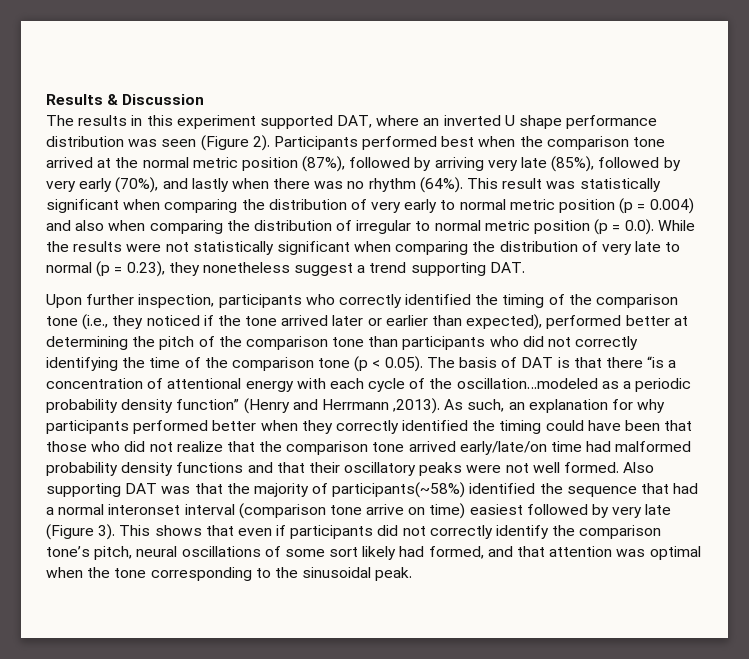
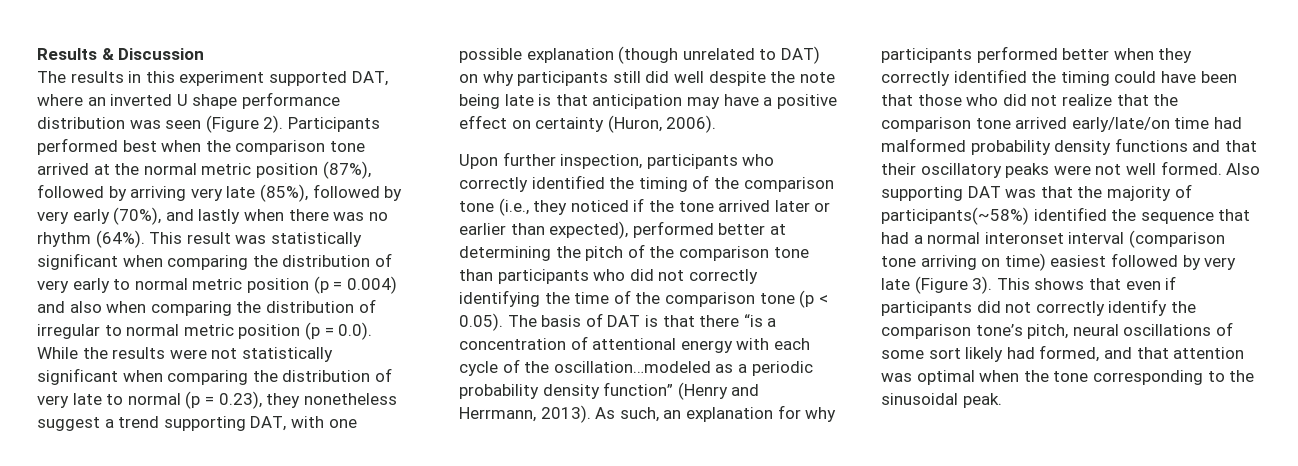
[489,262,525,273] DAT. -> [250,416,357,431] [459,46,820,64] [459,71,835,86] [459,94,837,109] [459,115,717,133] DAT, with one possible explanation (though unrelated to DAT) on why participants still did well despite the note being late is that anticipation may have a positive effect on certainty (Huron, 2006).
[321,398,441,414] Herrmann ,2013). -> [459,405,591,423] Herrmann, 2013).
[366,504,405,515] arrive -> [920,255,977,270] arriving

